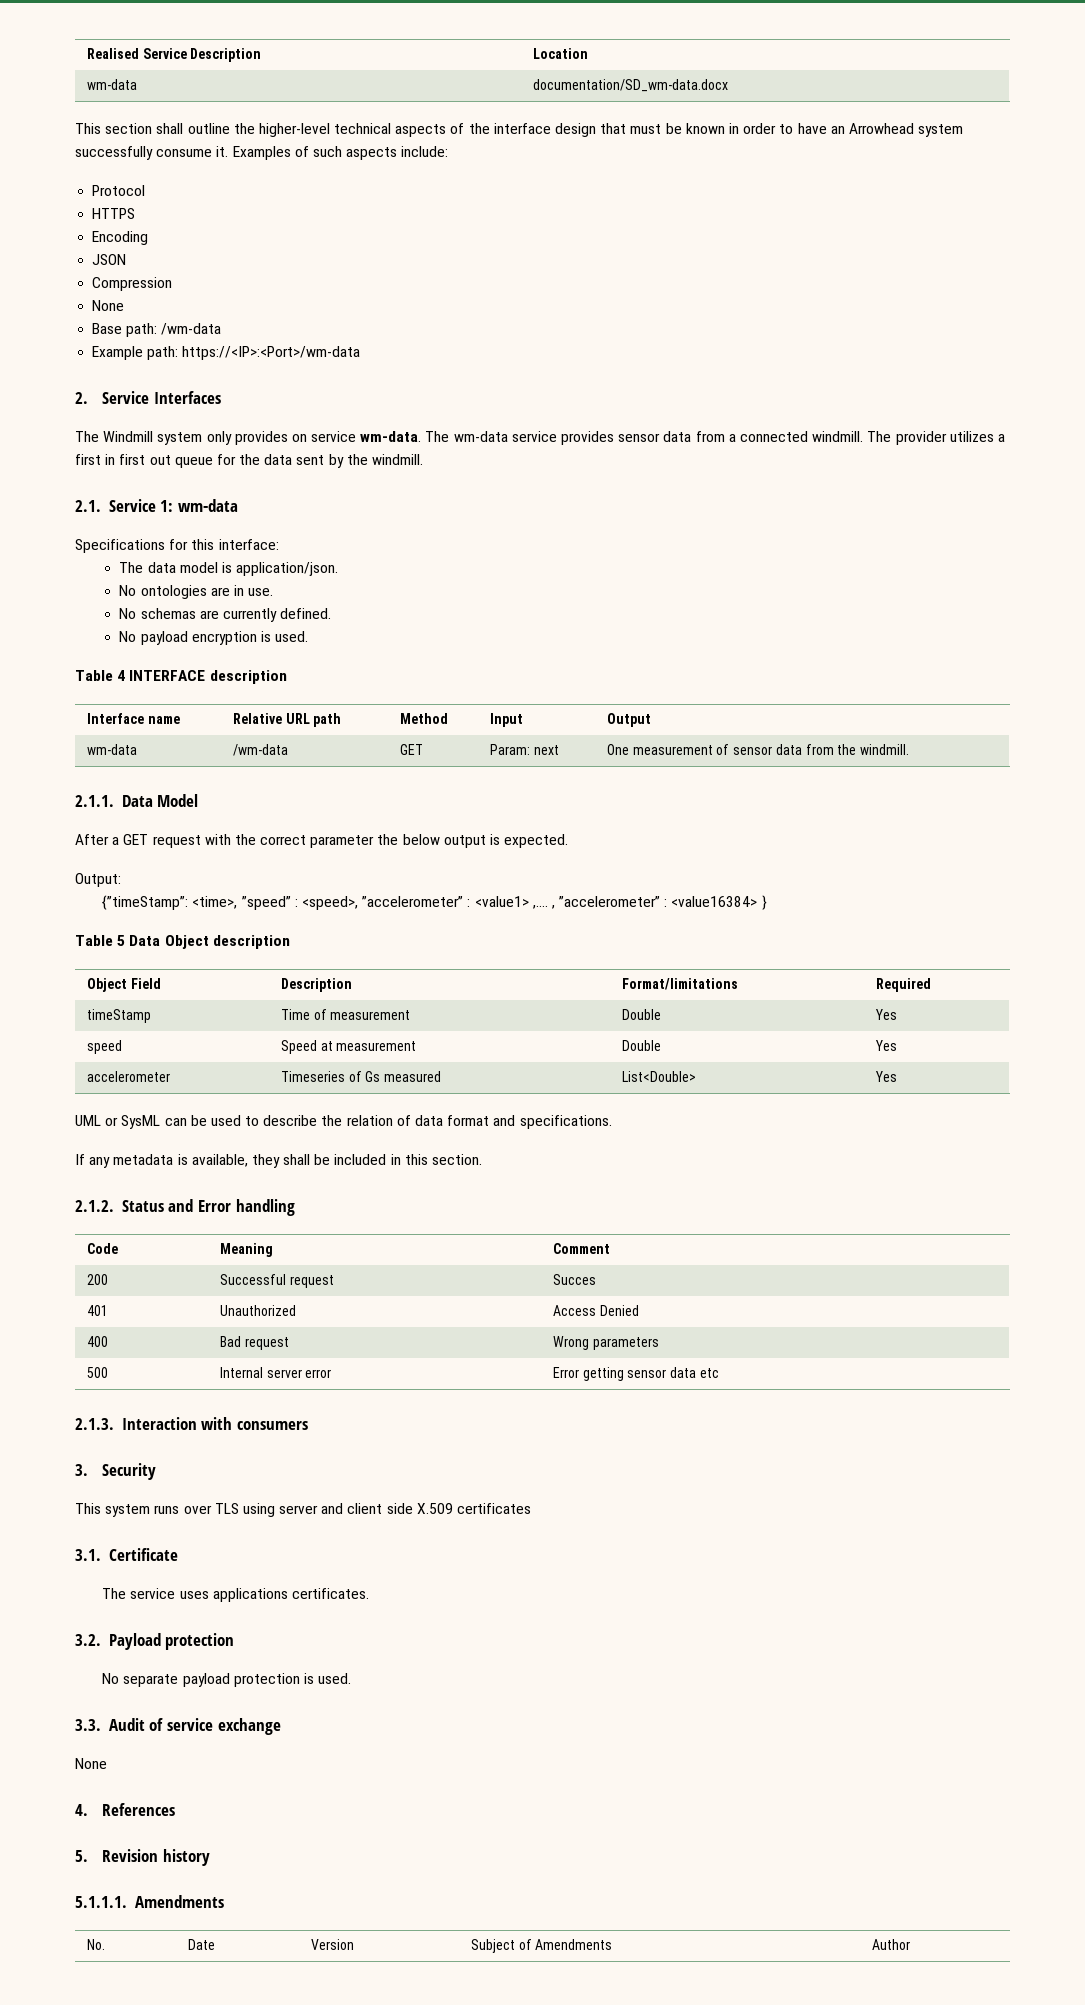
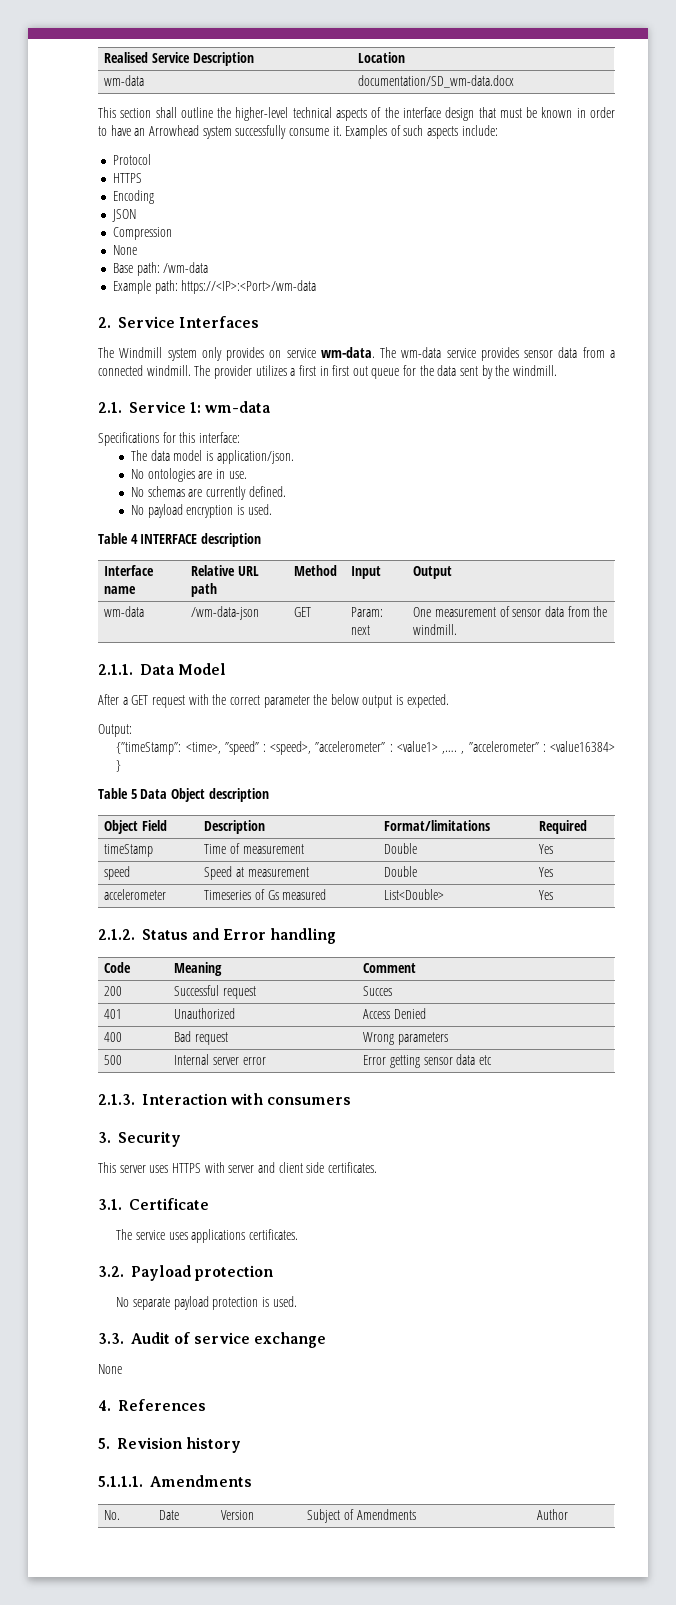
[232,744,288,756] /wm-data -> [191,606,260,620] /wm-data-json
[75,1115,612,1129] [75,1154,483,1168] // UML or SysML can be used to describe the relation of data format and specifications. // If any metadata is available, they shall be included in this section. -> (554, 895) none
[105,1503,275,1517] system runs over TLS using -> [119,1162,225,1173] server uses HTTPS with
[416,1503,532,1514] X.509 certificates -> [327,1162,377,1173] certificates.

